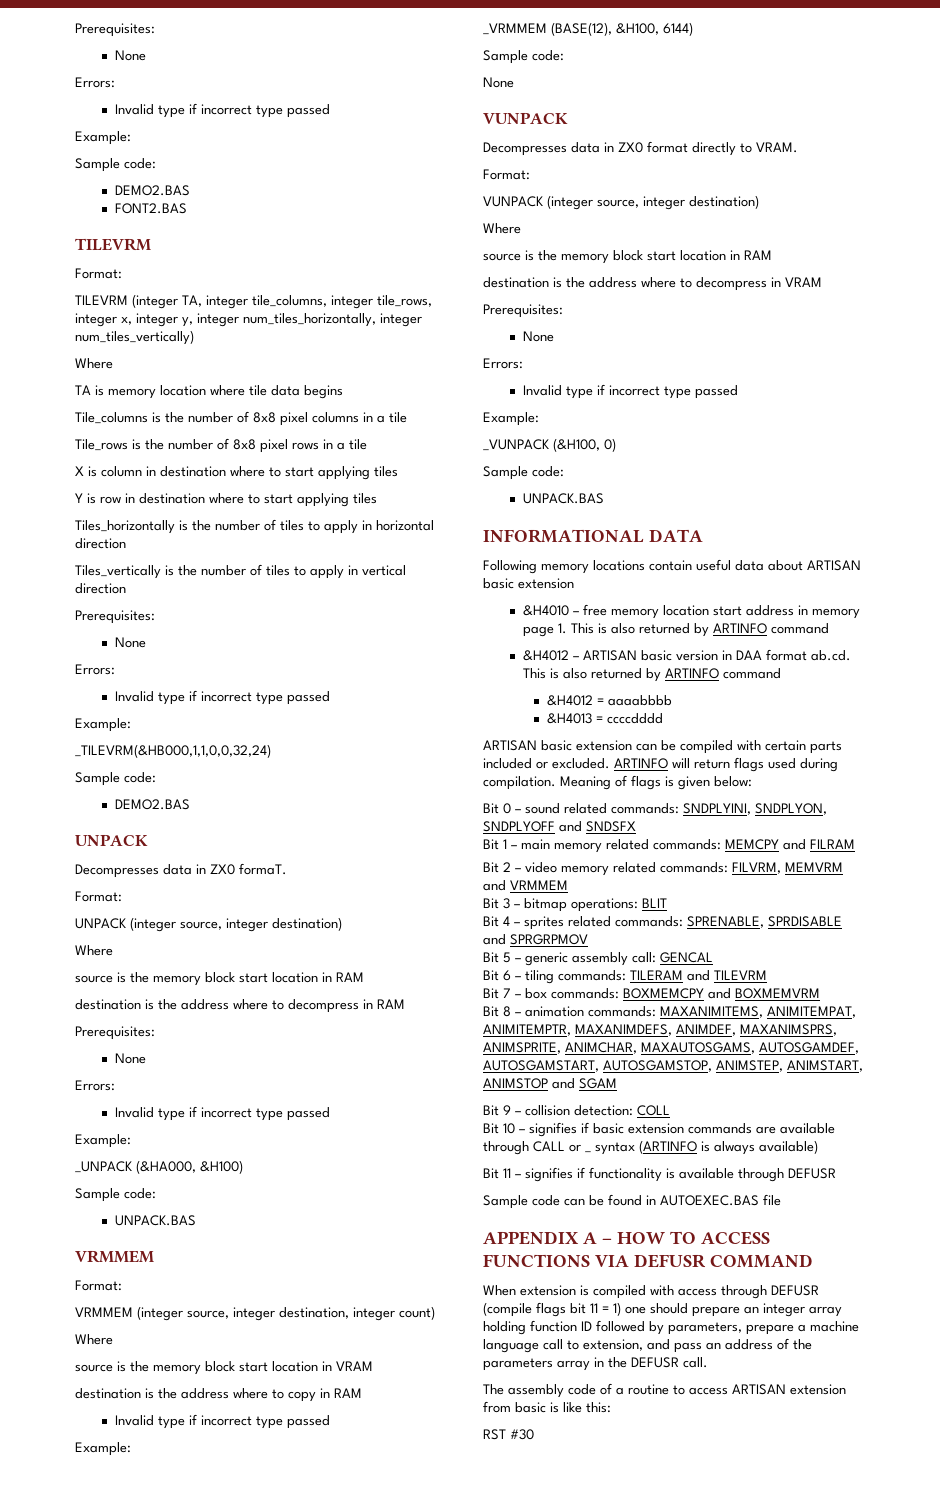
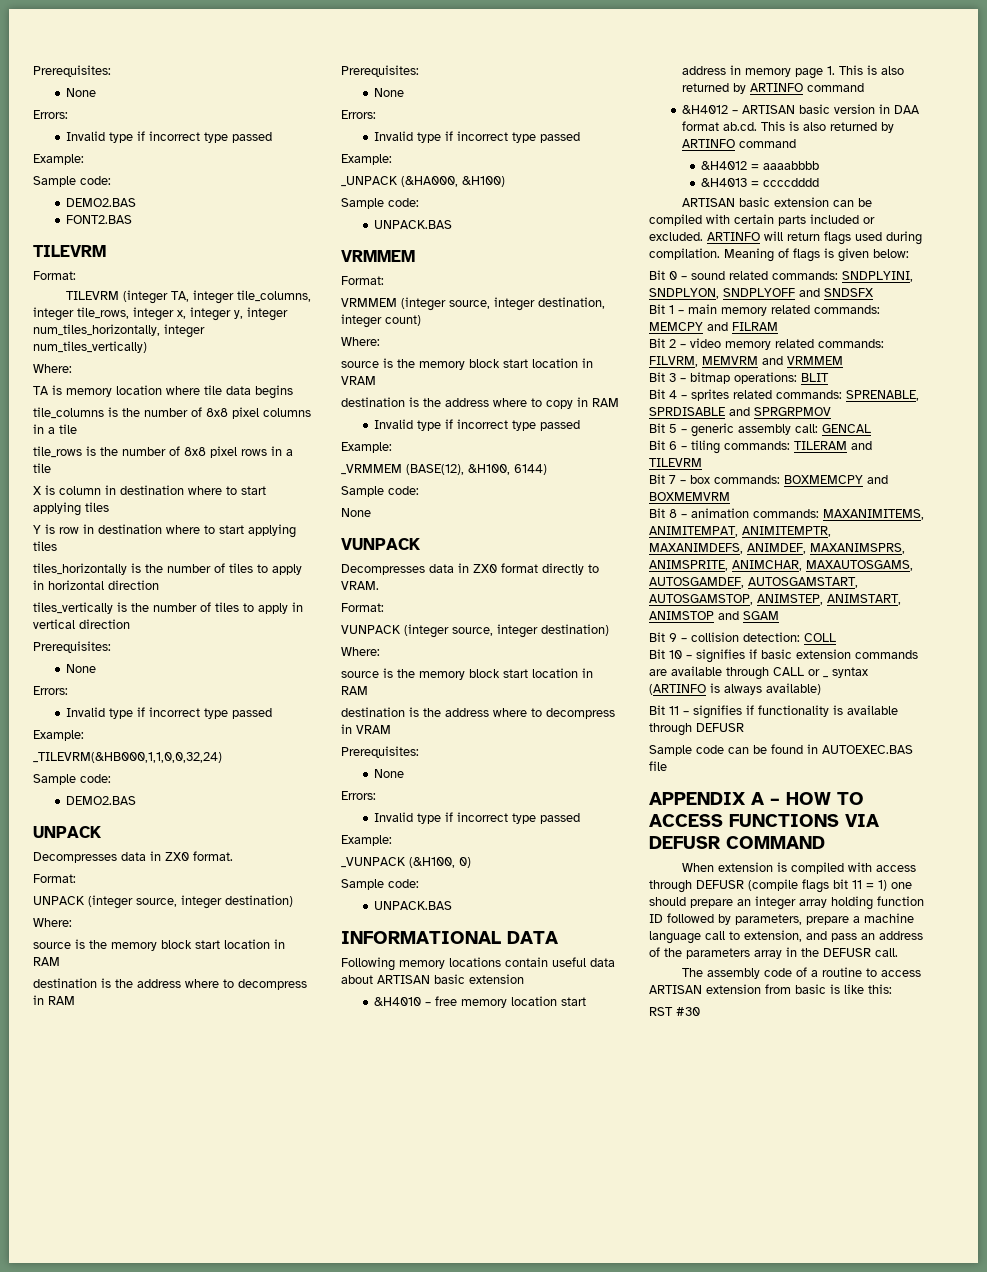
[75,358,113,369] Where -> [33,364,72,373] Where:
[75,412,148,424] Tile_columns -> [33,407,104,419] tile_columns
[75,439,128,451] Tile_rows -> [33,446,82,458] tile_rows
[75,520,175,534] Tiles_horizontally -> [33,563,127,575] tiles_horizontally
[75,565,161,579] Tiles_vertically -> [33,602,113,614] tiles_vertically
[239,863,287,875] formaT. -> [193,851,233,861] format.
[75,945,113,956] Where -> [33,918,72,927] Where:
[75,1334,113,1345] Where -> [341,337,380,346] Where:
[483,223,521,234] Where -> [341,647,380,656] Where:

